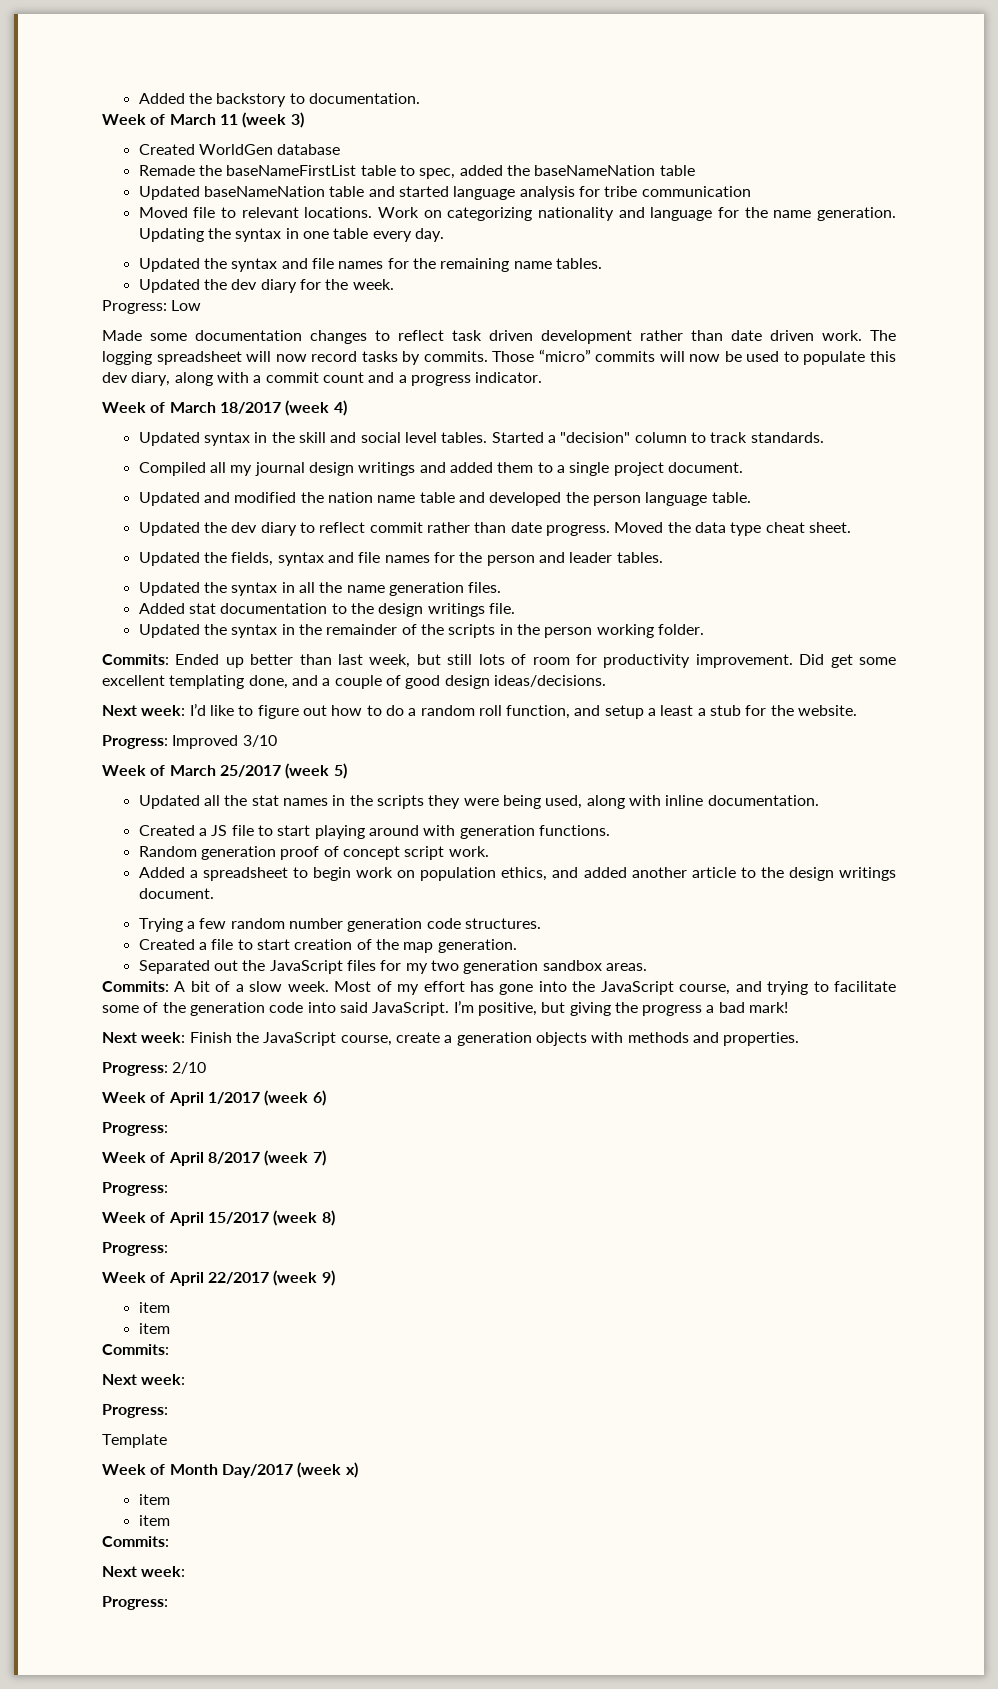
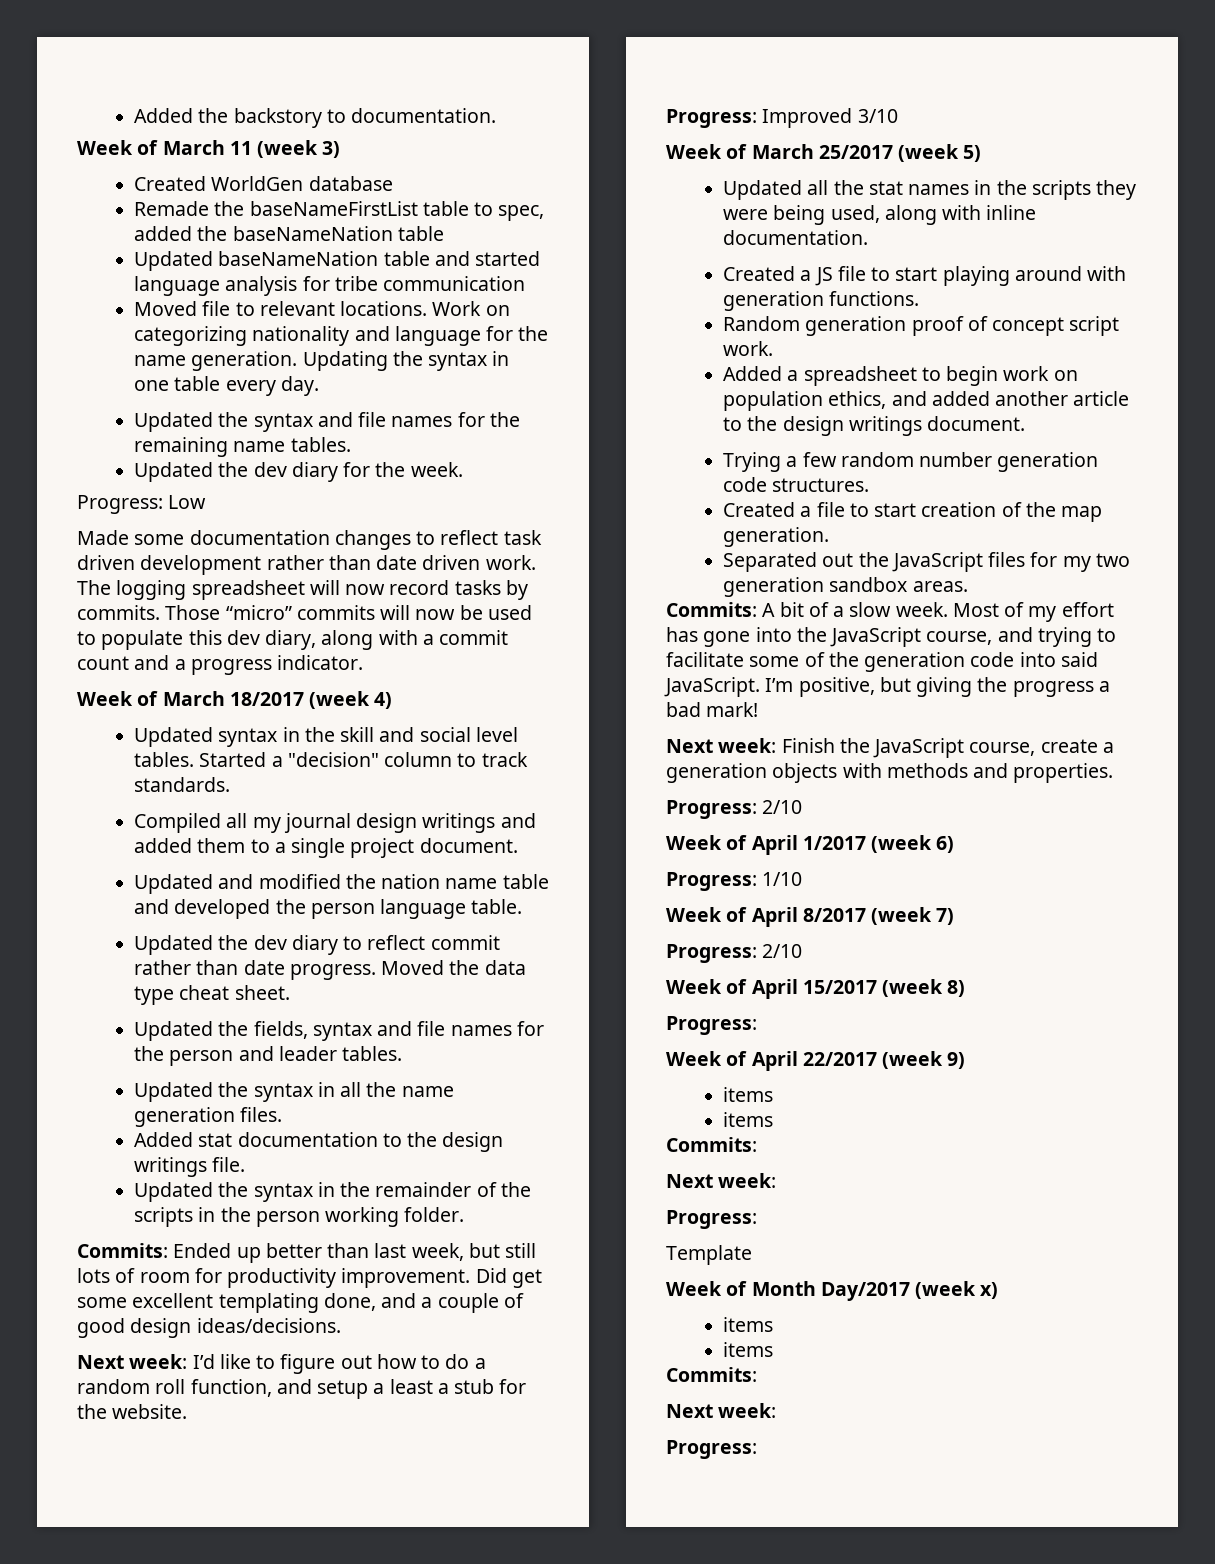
(168, 1129) none -> [762,872,803,886] 1/10
(168, 1189) none -> [762,944,803,958] 2/10
[138,1302,170,1313] [138,1323,170,1334] item // item -> [722,1087,773,1102] [722,1112,773,1127] items // items
[138,1494,170,1505] [138,1515,170,1526] item // item -> [722,1317,773,1332] [722,1342,773,1357] items // items

